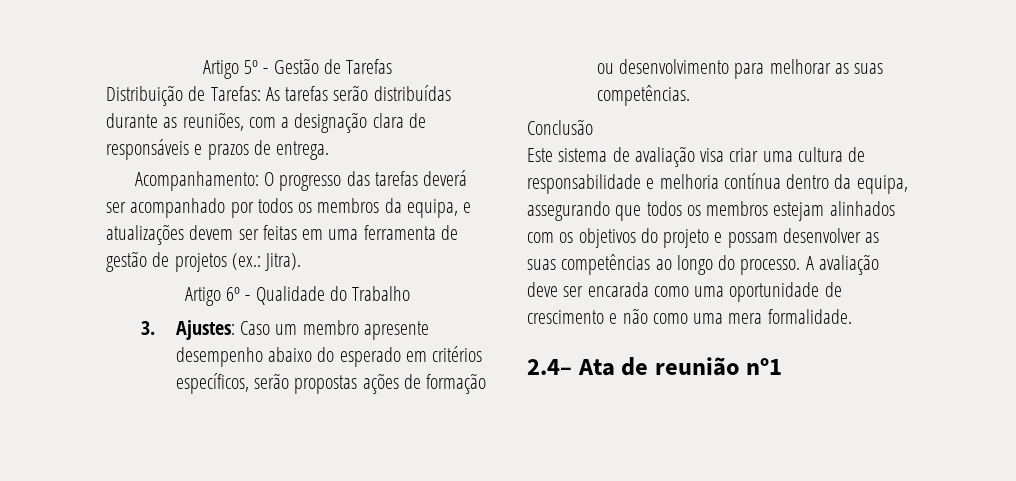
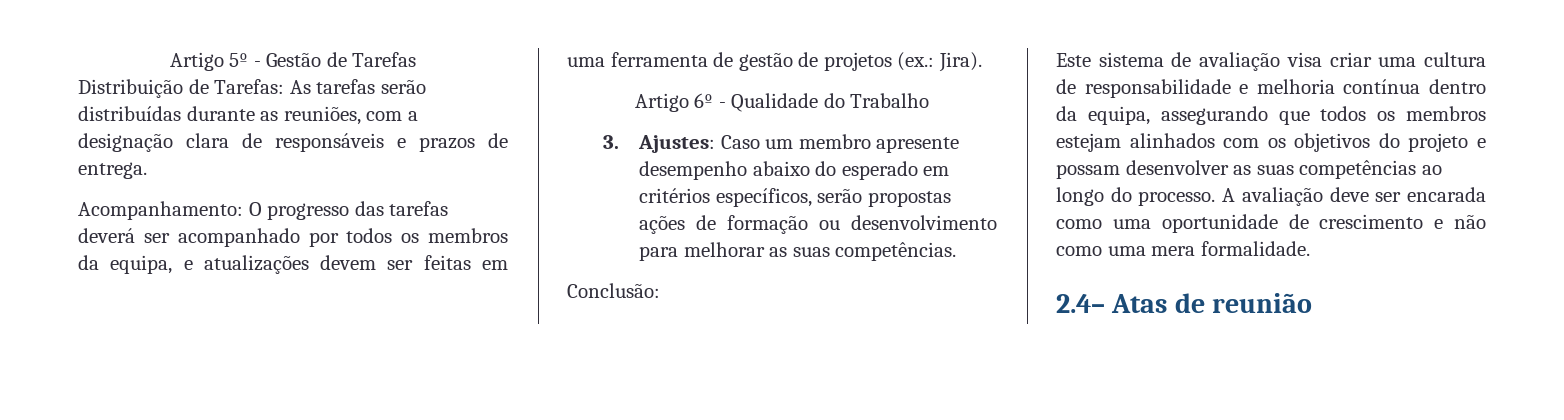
[265,253,302,271] Jitra). -> [938,52,982,72] Jira).
[527,119,593,135] Conclusão -> [567,283,660,298] Conclusão:
[577,359,615,376] Ata -> [1111,294,1168,313] Atas
[746,358,783,375] nº1 -> (1313, 303) none

